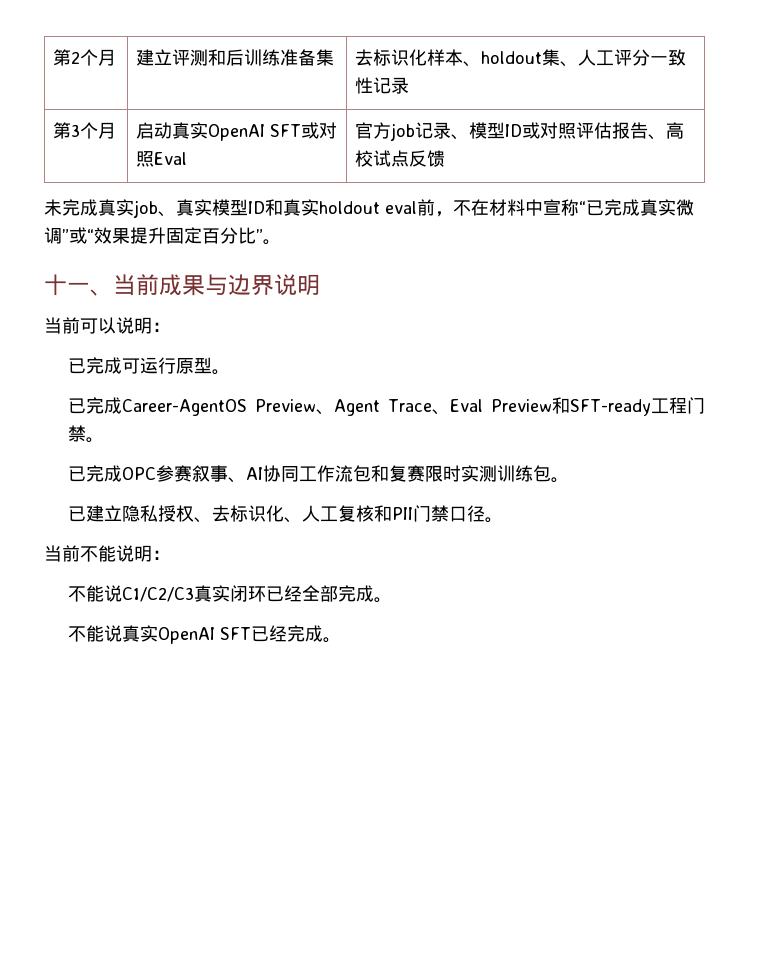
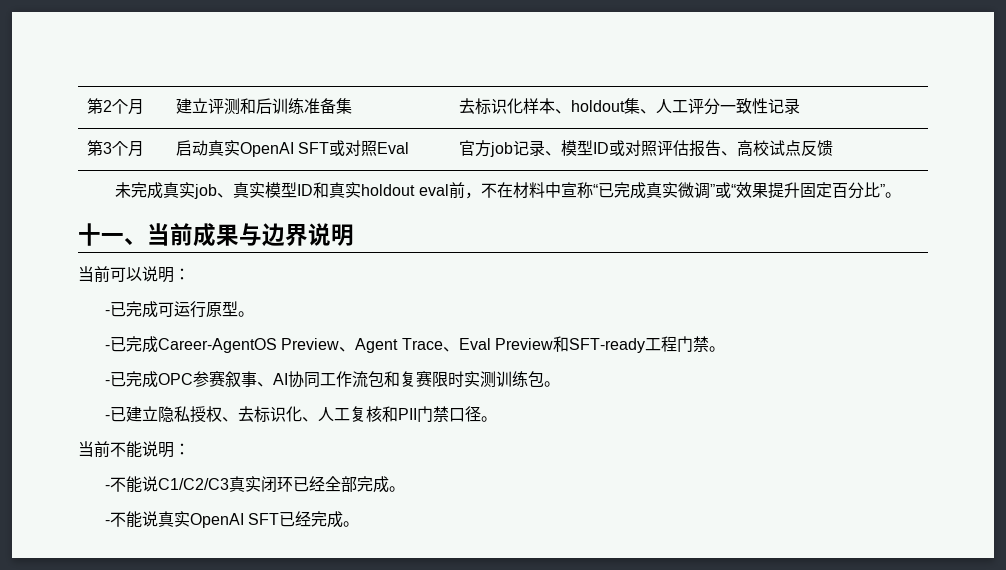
(170, 327) none -> [104,310,110,315] -
(230, 372) none -> [104,345,110,350] -
(104, 440) none -> [104,380,110,385] -
(569, 480) none -> [104,415,110,420] -
(170, 555) none -> [104,485,110,490] -
(392, 600) none -> [104,520,110,525] -

